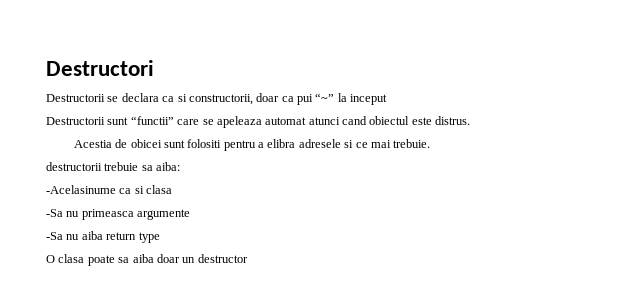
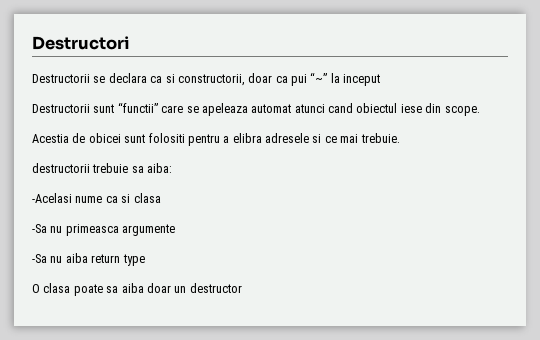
[411,116,471,125] este distrus. -> [400,103,480,116] iese din scope.
[46,185,116,194] -Acelasinume -> [32,193,103,203] -Acelasi nume

